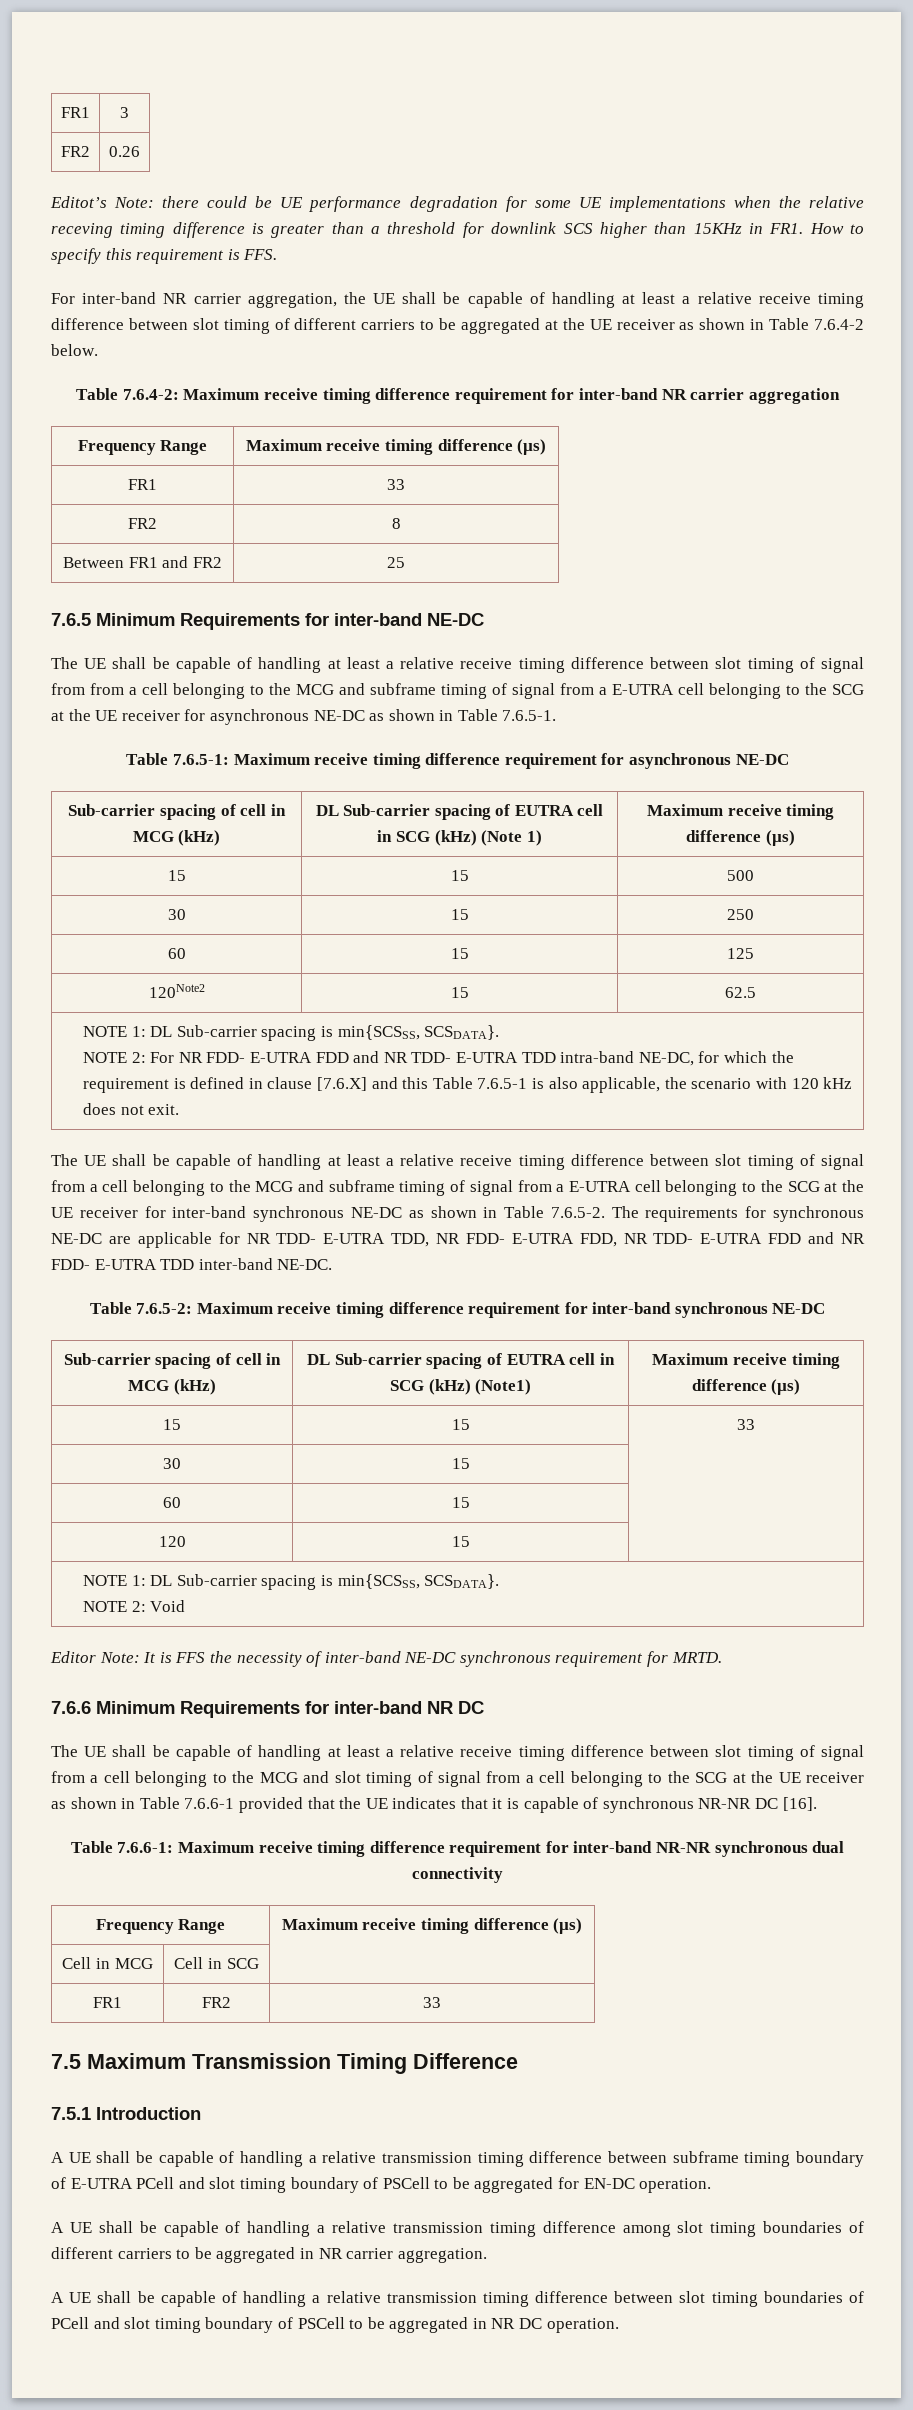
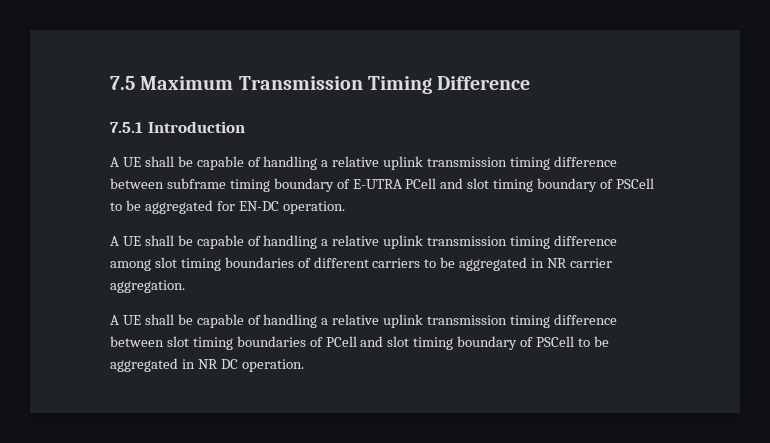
[61,107,90,118] [120,107,129,118] [61,146,90,157] [109,146,140,157] [50,196,864,212] [51,222,865,238] [51,248,278,264] [51,292,864,308] [51,318,865,334] [51,344,98,356] [76,388,840,404] [77,440,208,455] [245,439,547,455] [128,479,157,490] [387,479,405,490] [128,518,157,529] [391,518,401,529] [63,556,222,568] [387,557,405,568] [51,613,484,630] [51,657,864,673] [51,683,864,699] [51,709,557,725] [126,753,789,769] [68,804,286,820] [132,830,221,846] [315,804,604,820] [377,830,542,846] [646,804,835,820] [686,830,795,846] [167,870,186,881] [450,870,469,881] [727,870,754,881] [167,909,186,920] [450,909,469,920] [727,909,754,920] [167,948,186,959] [450,948,469,959] [727,948,754,959] [148,984,205,998] [450,987,469,998] [725,987,756,998] [83,1025,500,1041] [83,1051,794,1066] [83,1077,853,1093] [83,1103,180,1115] [51,1154,864,1170] [51,1180,864,1196] [51,1206,865,1222] [51,1232,865,1248] [51,1258,333,1270] [89,1302,826,1318] [63,1353,282,1369] [128,1379,216,1395] [307,1353,615,1369] [389,1379,532,1395] [652,1353,840,1369] [691,1379,801,1395] [163,1419,181,1430] [451,1419,470,1430] [737,1419,755,1430] [163,1458,181,1469] [451,1458,470,1469] [163,1497,181,1508] [451,1497,470,1508] [158,1536,186,1547] [451,1536,470,1547] [83,1574,500,1590] [83,1600,186,1612] [50,1651,722,1667] [51,1701,484,1718] [51,1745,864,1761] [51,1771,865,1787] [51,1797,817,1813] [70,1841,845,1857] [412,1867,503,1883] [95,1919,226,1934] [281,1918,583,1934] [62,1957,153,1969] [174,1957,259,1969] [93,1997,122,2008] [202,1997,231,2008] [423,1997,441,2008] FR1 | 3 // FR2 | 0.26 // Editot’s Note: there could be UE performance degradation for some UE implementations when the relative receving timing difference is greater than a threshold for downlink SCS higher than 15KHz in FR1. How to specify this requirement is FFS. // For inter-band NR carrier aggregation, the UE shall be capable of handling at least a relative receive timing difference between slot timing of different carriers to be aggregated at the UE receiver as shown in Table 7.6.4-2 below. // Table 7.6.4-2: Maximum receive timing difference requirement for inter-band NR carrier aggregation // Frequency Range | Maximum receive timing difference (µs) // FR1 | 33 // FR2 | 8 // Between FR1 and FR2 | 25 // 7.6.5 Minimum Requirements for inter-band NE-DC // The UE shall be capable of handling at least a relative receive timing difference between slot timing of signal from from a cell belonging to the MCG and subframe timing of signal from a E-UTRA cell belonging to the SCG at the UE receiver for asynchronous NE-DC as shown in Table 7.6.5-1. // Table 7.6.5-1: Maximum receive timing difference requirement for asynchronous NE-DC // Sub-carrier spacing of cell in MCG (kHz) | DL Sub-carrier spacing of EUTRA cell in SCG (kHz) (Note 1) | Maximum receive timing difference (µs) // 15 | 15 | 500 // 30 | 15 | 250 // 60 | 15 | 125 // 120Note2 | 15 | 62.5 // NOTE 1: DL Sub-carrier spacing is min{SCSSS, SCSDATA}. // NOTE 2: For NR FDD- E-UTRA FDD and NR TDD- E-UTRA TDD intra-band NE-DC, for which the requirement is defined in clause [7.6.X] and this Table 7.6.5-1 is also applicable, the scenario with 120 kHz does not exit. // The UE shall be capable of handling at least a relative receive timing difference between slot timing of signal from a cell belonging to the MCG and subframe timing of signal from a E-UTRA cell belonging to the SCG at the UE receiver for inter-band synchronous NE-DC as shown in Table 7.6.5-2. The requirements for synchronous NE-DC are applicable for NR TDD- E-UTRA TDD, NR FDD- E-UTRA FDD, NR TDD- E-UTRA FDD and NR FDD- E-UTRA TDD inter-band NE-DC. // Table 7.6.5-2: Maximum receive timing difference requirement for inter-band synchronous NE-DC // Sub-carrier spacing of cell in MCG (kHz) | DL Sub-carrier spacing of EUTRA cell in SCG (kHz) (Note1) | Maximum receive timing difference (µs) // 15 | 15 | 33 // 30 | 15 | // 60 | 15 | // 120 | 15 | // NOTE 1: DL Sub-carrier spacing is min{SCSSS, SCSDATA}. // NOTE 2: Void // Editor Note: It is FFS the necessity of inter-band NE-DC synchronous requirement for MRTD. // 7.6.6 Minimum Requirements for inter-band NR DC // The UE shall be capable of handling at least a relative receive timing difference between slot timing of signal from a cell belonging to the MCG and slot timing of signal from a cell belonging to the SCG at the UE receiver as shown in Table 7.6.6-1 provided that the UE indicates that it is capable of synchronous NR-NR DC [16]. // Table 7.6.6-1: Maximum receive timing difference requirement for inter-band NR-NR synchronous dual connectivity // Frequency Range | Maximum receive timing difference (µs) // Cell in MCG | Cell in SCG | // FR1 | FR2 | 33 // -> (110, 83) none
(377, 2157) none -> [383,156,424,170] uplink
(386, 2227) none -> [383,235,424,249] uplink
(381, 2297) none -> [383,314,424,328] uplink

